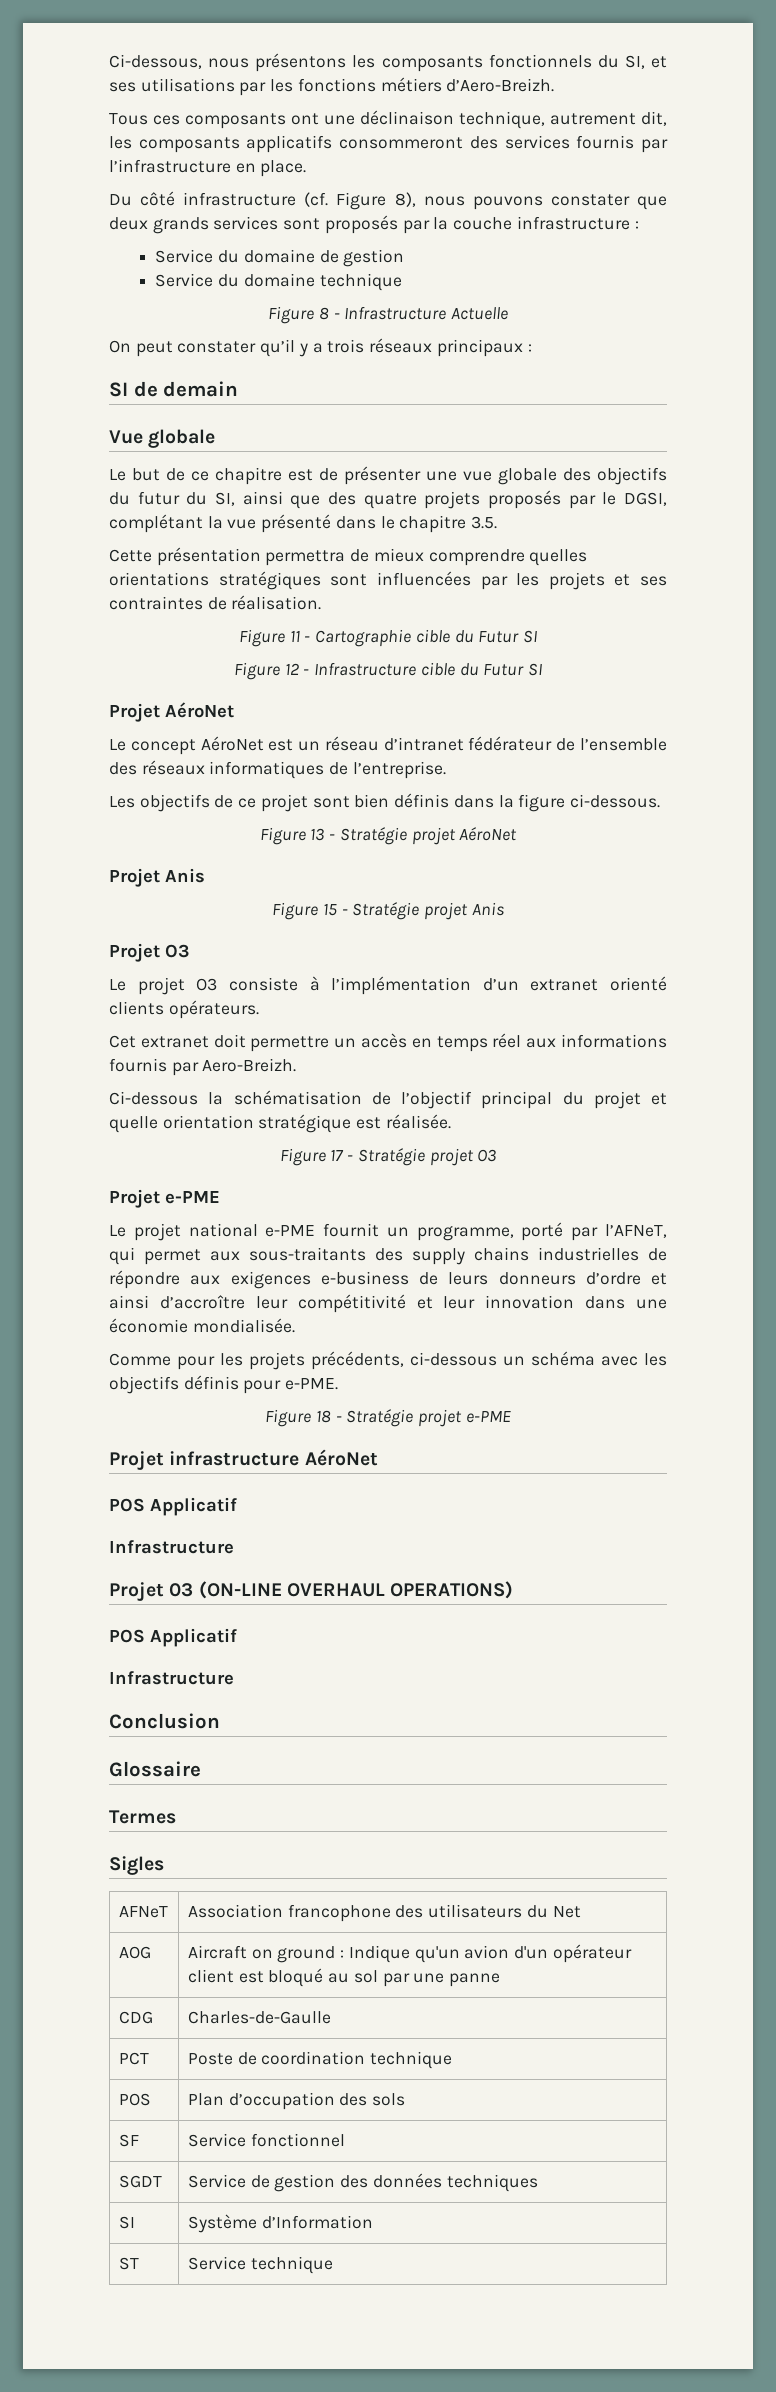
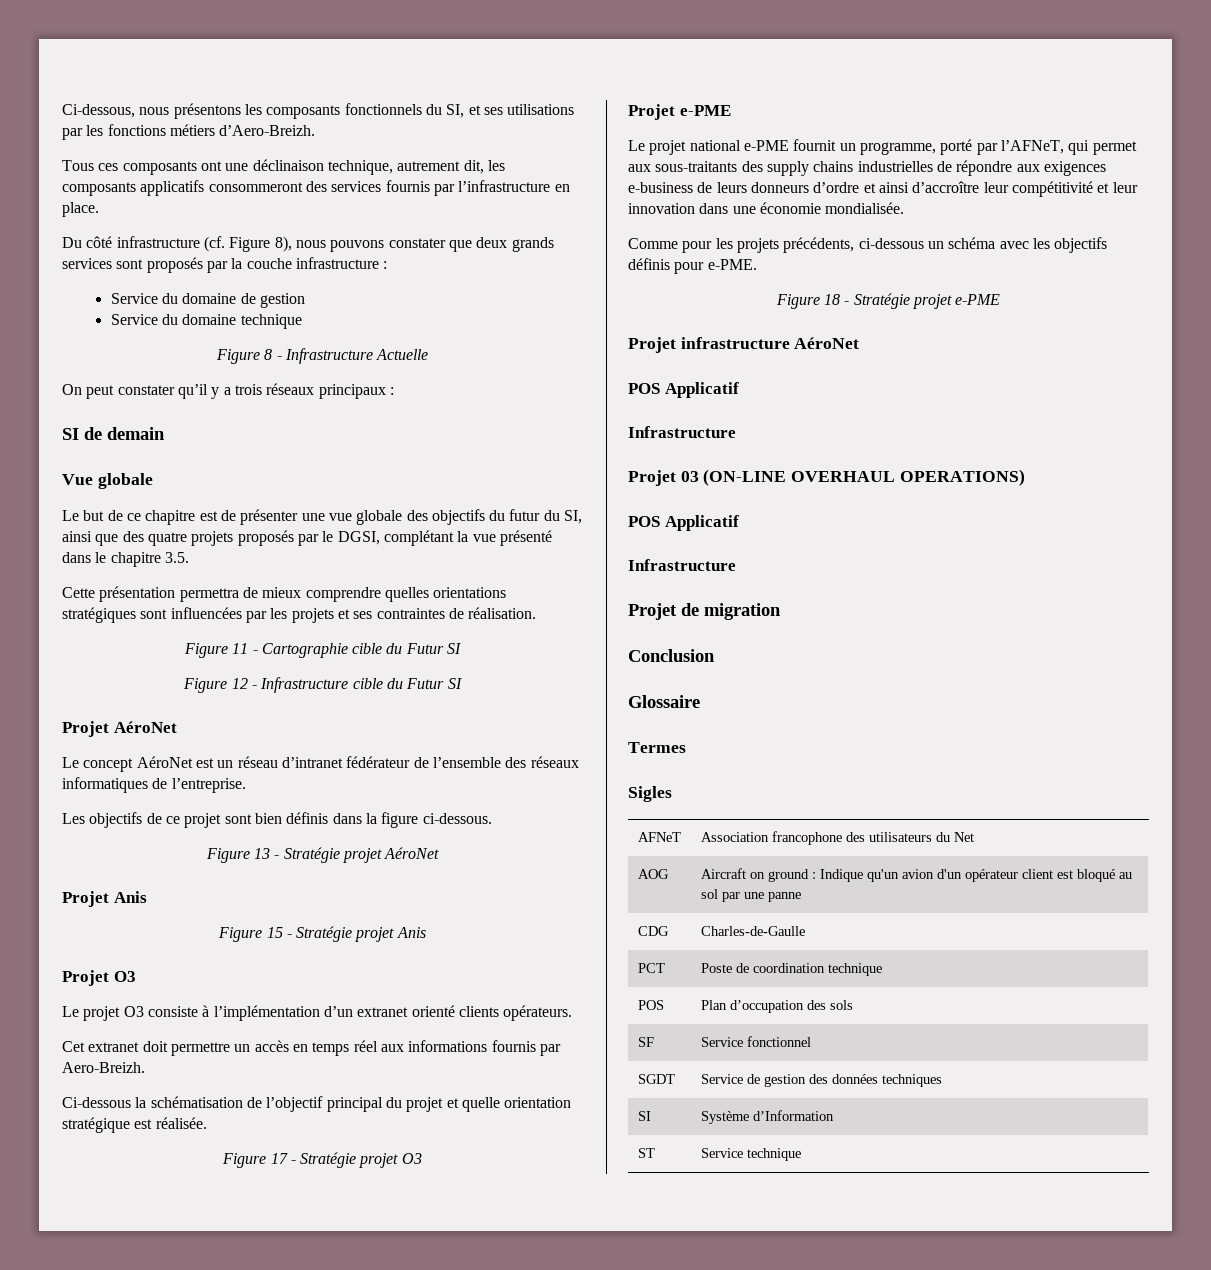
(234, 1678) none -> [628,603,781,620] // Projet de migration

